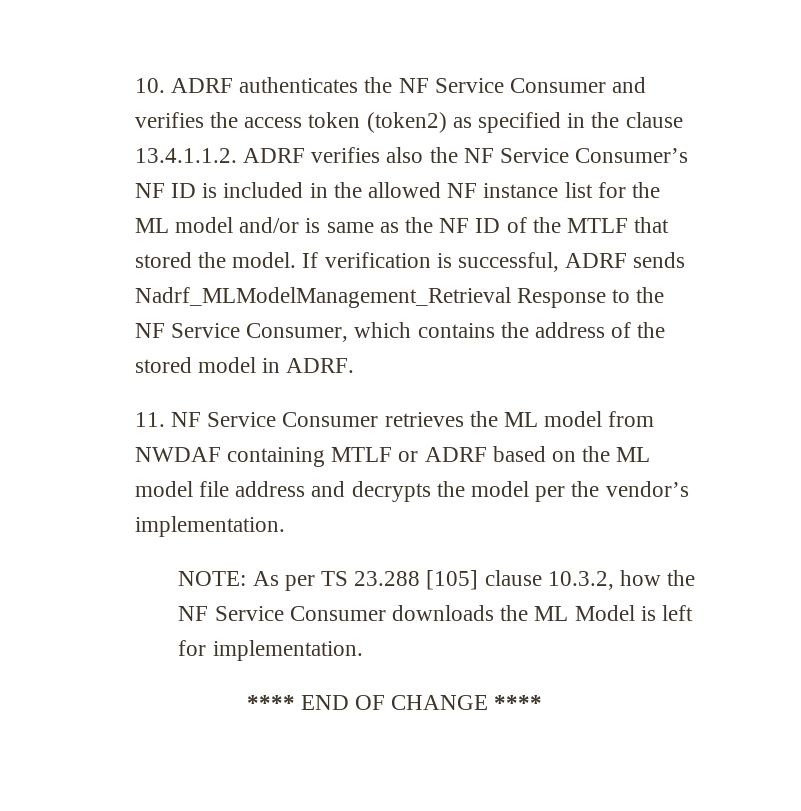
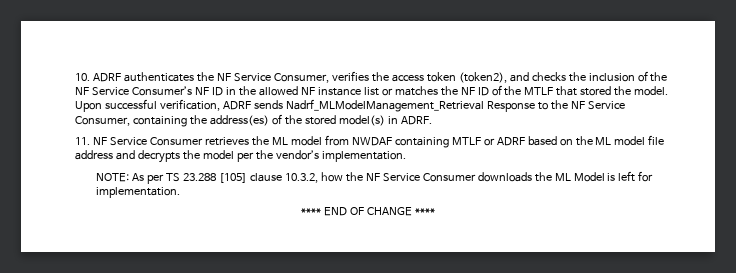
[509,77,647,93] Consumer and -> [273,73,329,83] Consumer,
[366,112,683,133] [134,147,424,163] (token2) as specified in the clause 13.4.1.1.2. ADRF verifies also -> [458,71,648,83] (token2), and checks the inclusion of
[202,182,304,198] is included -> (223, 91) none
[597,182,660,198] [134,217,399,233] for the ML model and/or is same as -> [381,86,438,96] or matches
[302,252,559,272] If verification is successful, -> [74,99,220,112] Upon successful verification,
[354,322,605,338] which contains the address -> [132,115,269,127] containing the address(es)
[197,357,256,373] model -> [338,115,385,126] model(s)

